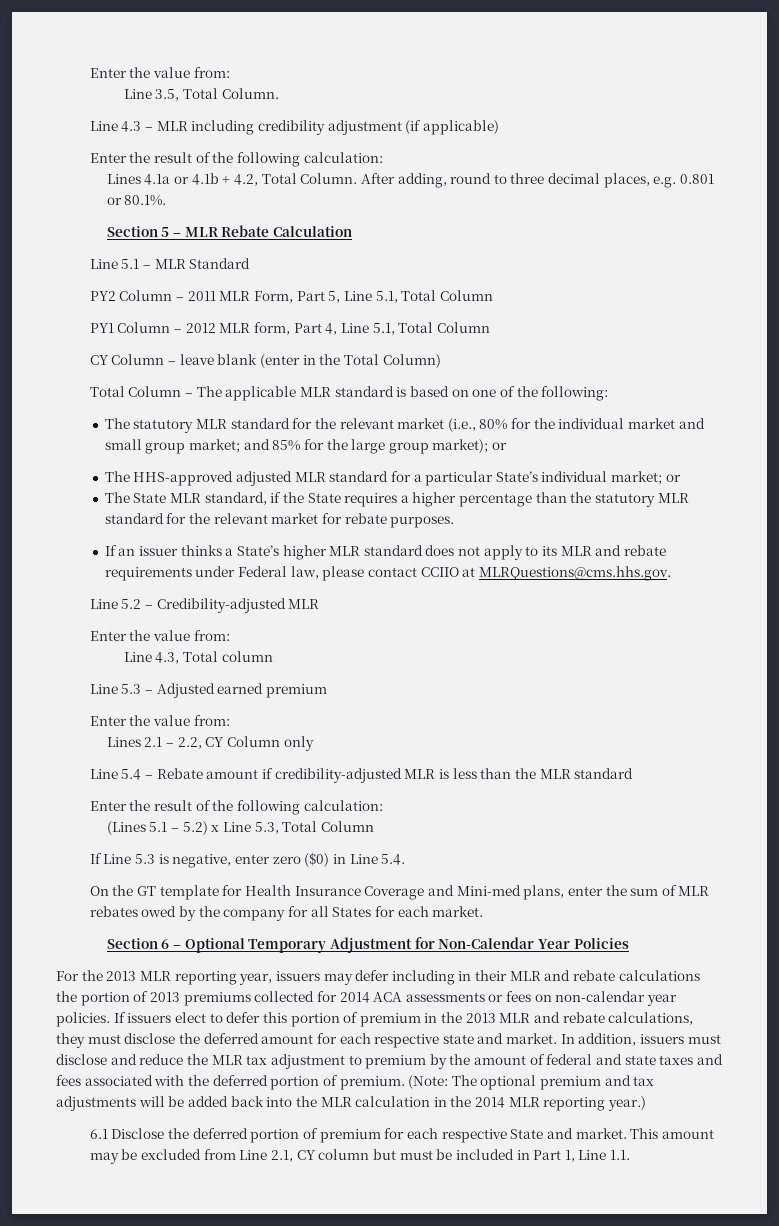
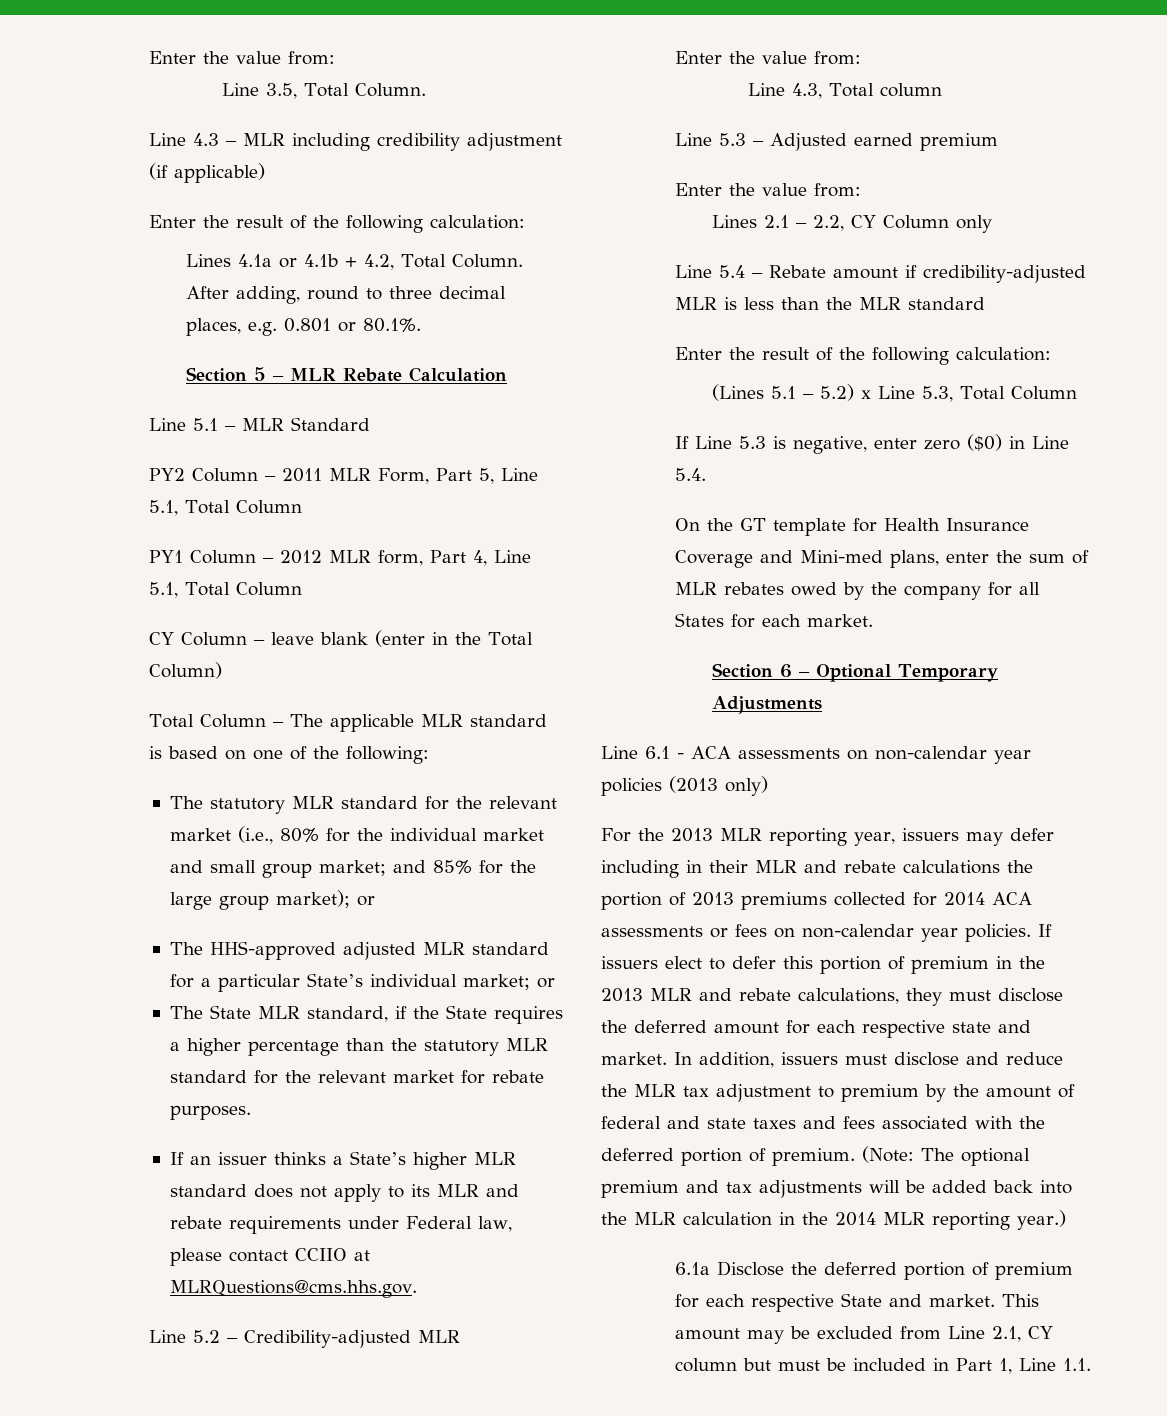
[329,937,629,953] Adjustment for Non-Calendar Year Policies -> [711,696,822,714] [601,746,1031,764] [601,776,768,796] Adjustments // Line 6.1 - ACA assessments on non-calendar year policies (2013 only)
[89,1129,108,1139] 6.1 -> [674,1262,710,1275] 6.1a

